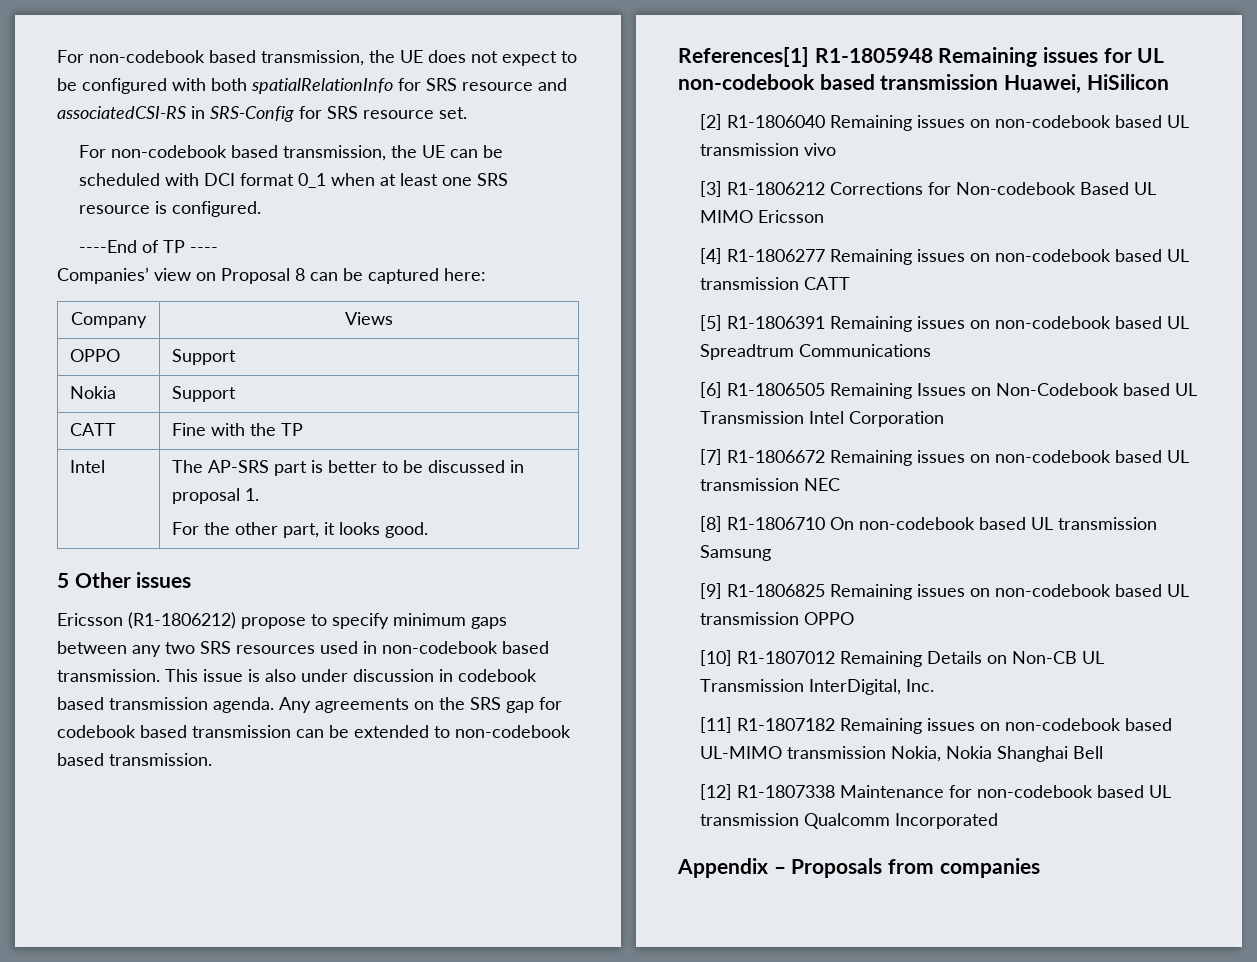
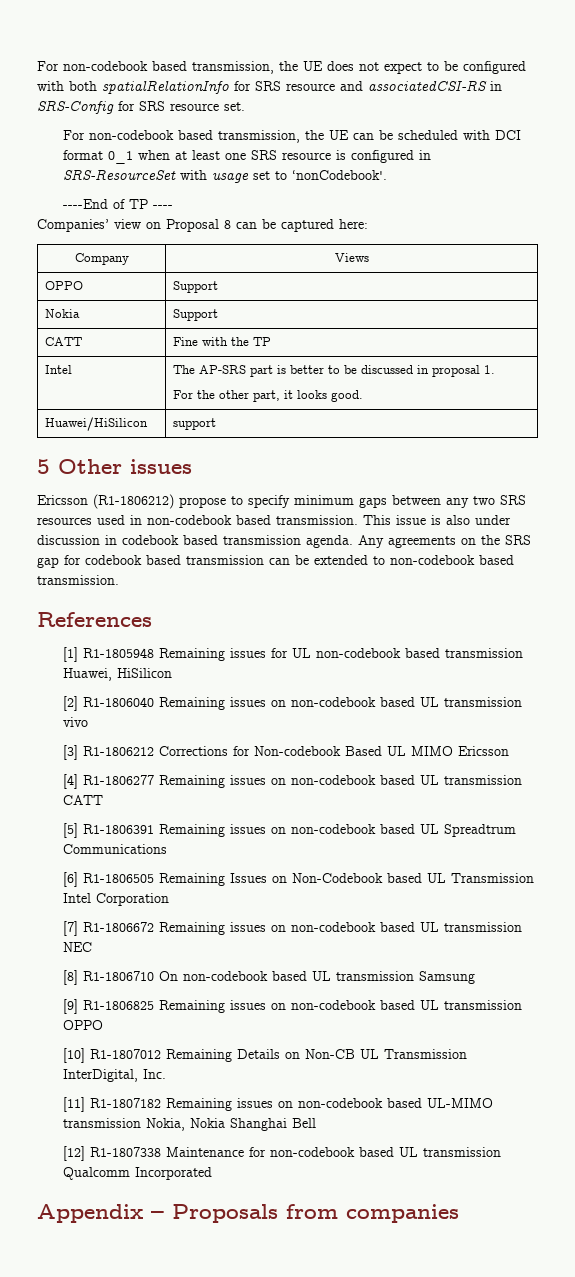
[172,201,262,217] configured. -> [350,150,431,163] [62,169,387,183] configured in SRS-ResourceSet with usage set to ‘nonCodebook'.
(429, 530) none -> [44,417,148,431] [172,418,216,430] // Huawei/HiSilicon | support
[678,47,809,67] References[1] -> [37,612,152,627] [62,647,78,662] References // [1]

